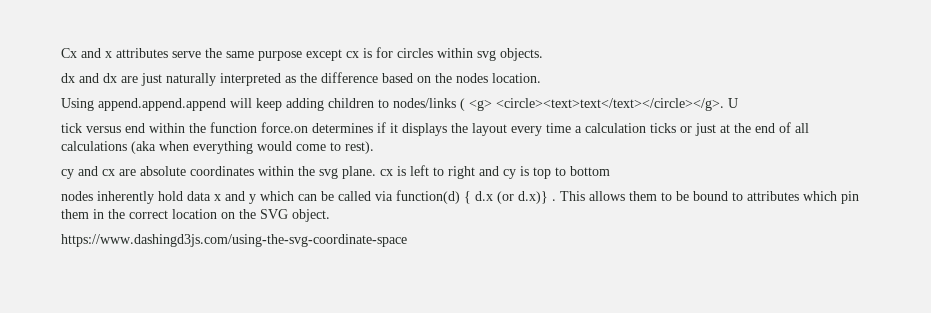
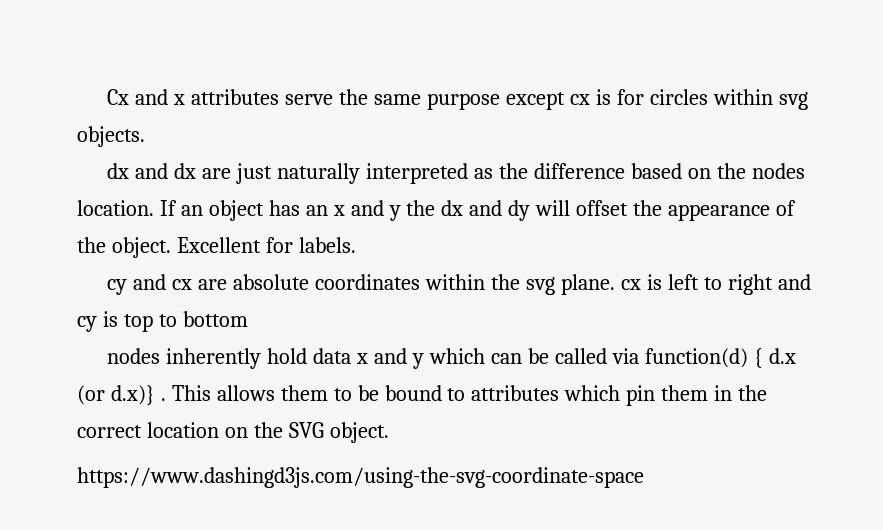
[61,98,738,111] [61,122,809,136] [61,141,374,154] // Using append.append.append will keep adding children to nodes/links ( <g> <circle><text>text</text></circle></g>. U // tick versus end within the function force.on determines if it displays the layout every time a calculation ticks or just at the end of all calculations (aka when everything would come to rest). -> [159,200,796,221] [77,237,356,258] If an object has an x and y the dx and dy will offset the appearance of the object. Excellent for labels.

